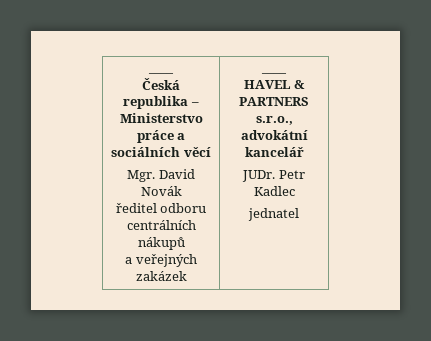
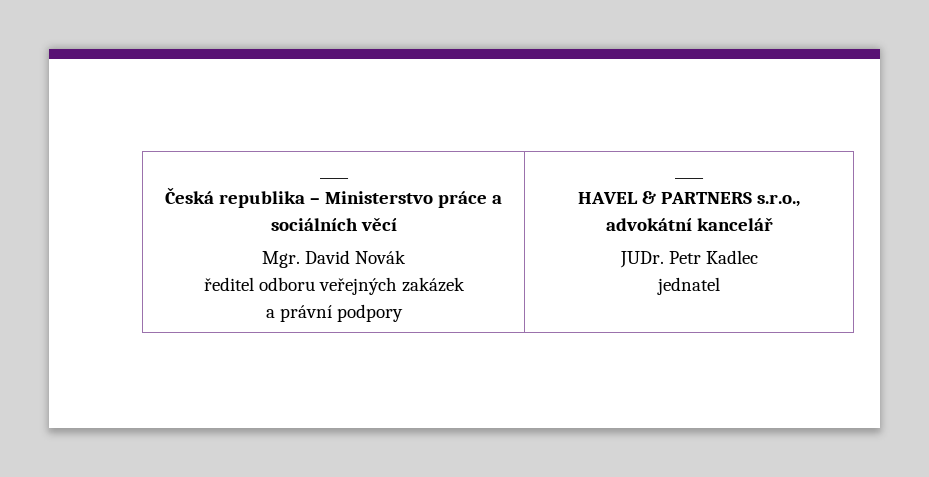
[126,220,196,230] [137,237,185,250] [125,254,197,267] [135,271,187,281] centrálních nákupů // a veřejných zakázek -> [318,277,465,295] [265,304,403,322] veřejných zakázek // a právní podpory

